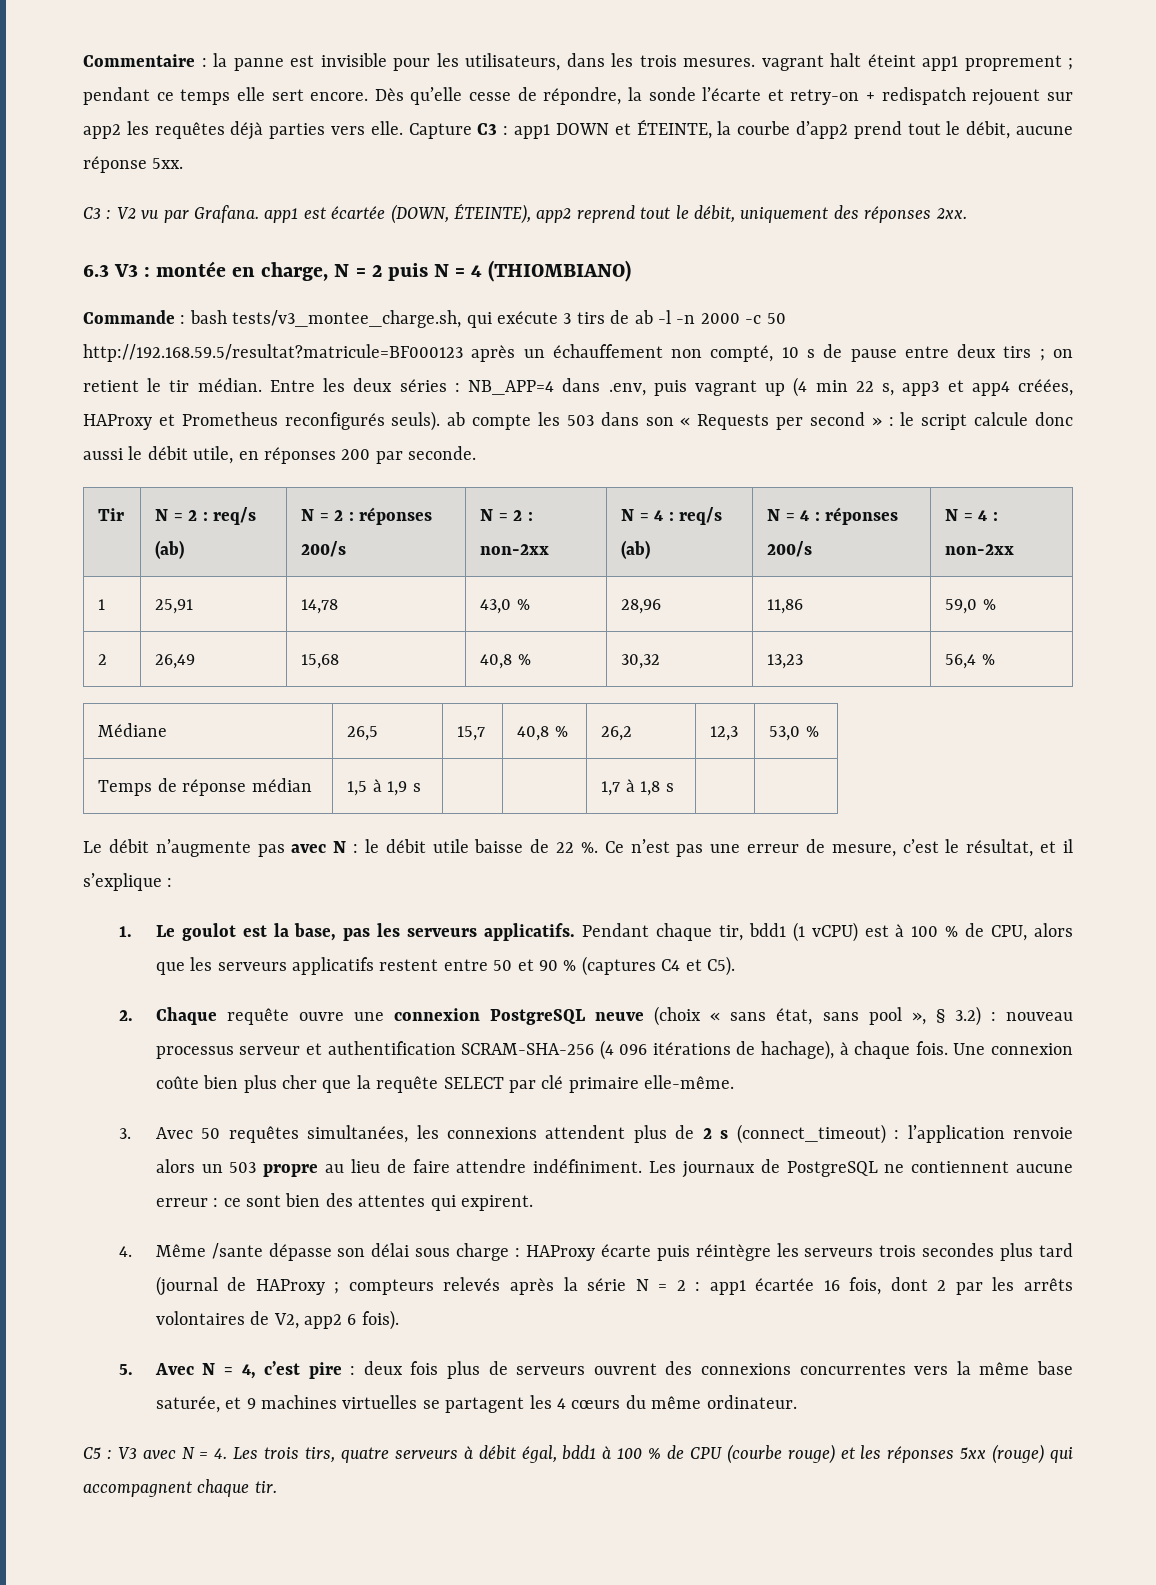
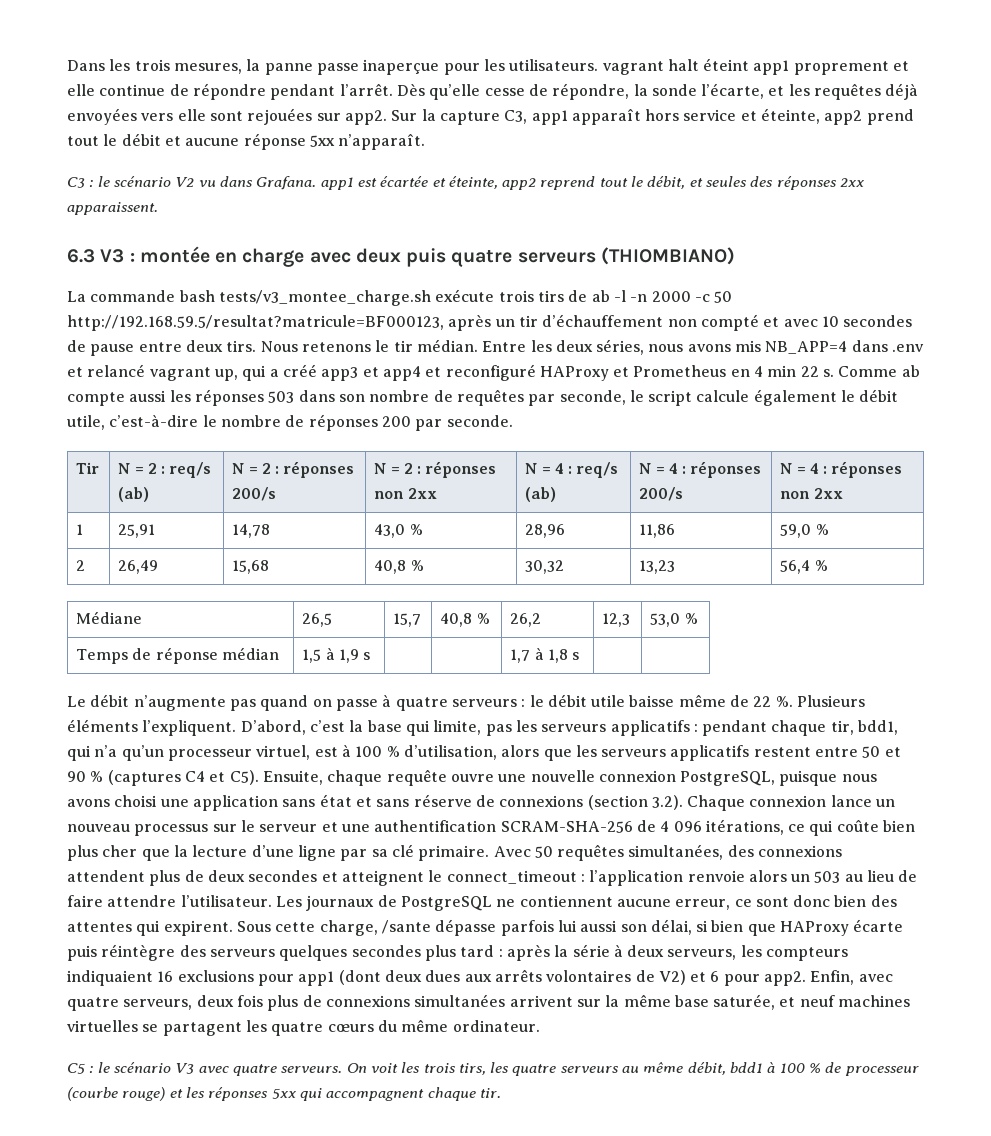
[83,53,755,71] Commentaire : la panne est invisible pour les utilisateurs, dans les trois mesures. -> [67,59,599,75] Dans les trois mesures, la panne passe inaperçue pour les utilisateurs.
[1068,58,1073,70] [83,87,369,105] ; pendant ce temps elle sert encore. -> [893,61,910,71] [67,83,393,100] et elle continue de répondre pendant l’arrêt.
[702,87,1074,106] [83,119,1074,140] [83,156,184,173] [83,207,112,219] l’écarte et retry-on + redispatch rejouent sur app2 les requêtes déjà parties vers elle. Capture C3 : app1 DOWN et ÉTEINTE, la courbe d’app2 prend tout le débit, aucune réponse 5xx. // C3 : -> [701,83,919,100] [67,108,914,125] [67,133,426,150] [67,176,171,188] l’écarte, et les requêtes déjà envoyées vers elle sont rejouées sur app2. Sur la capture C3, app1 apparaît hors service et éteinte, app2 prend tout le débit et aucune réponse 5xx n’apparaît. // C3 : le scénario
[163,209,189,223] par -> [219,176,253,187] dans
[390,203,531,224] (DOWN, ÉTEINTE), -> [432,176,498,189] et éteinte,
[740,205,967,223] uniquement des réponses 2xx. -> [689,176,865,190] [67,202,158,215] et seules des réponses 2xx apparaissent.
[261,260,631,282] [83,310,572,328] charge, N = 2 puis N = 4 (THIOMBIANO) // Commande : bash tests/v3_montee_charge.sh, qui exécute 3 -> [242,247,735,267] [67,289,534,306] charge avec deux puis quatre serveurs (THIOMBIANO) // La commande bash tests/v3_montee_charge.sh exécute trois
[83,344,463,362] http://192.168.59.5/resultat?matricule=BF000123 -> [67,315,444,331] http://192.168.59.5/resultat?matricule=BF000123,
[552,344,1074,362] [83,380,139,392] échauffement non compté, 10 s de pause entre deux tirs ; on retient -> [518,314,913,331] [67,340,371,356] tir d’échauffement non compté et avec 10 secondes de pause entre deux tirs. Nous retenons
[399,377,895,397] séries : NB_APP=4 dans .env, puis vagrant up (4 min 22 s, -> [596,339,925,355] [67,364,317,381] séries, nous avons mis NB_APP=4 dans .env et relancé vagrant up, qui a créé
[1018,379,1074,396] créées, -> [425,364,536,381] et reconfiguré
[284,411,894,431] reconfigurés seuls). ab compte les 503 dans son « Requests per second » : -> [730,365,920,377] [67,389,626,406] en 4 min 22 s. Comme ab compte aussi les réponses 503 dans son nombre de requêtes par seconde,
[1035,412,1074,426] [83,448,123,460] donc aussi -> [753,389,837,406] également
[238,451,259,460] en -> [109,414,305,427] c’est-à-dire le nombre de
[480,544,550,555] non-2xx -> [425,461,497,478] [374,488,437,499] réponses non 2xx
[945,544,1015,555] non-2xx -> [831,461,903,478] [780,488,843,499] réponses non 2xx
[291,841,347,853] avec N -> [260,694,517,711] quand on passe à quatre serveurs
(524, 846) none -> [678,694,726,707] même
[604,839,1074,857] [83,873,173,891] [119,922,858,942] Ce n’est pas une erreur de mesure, c’est le résultat, et il s’explique : // 1. Le goulot est la base, pas les serveurs applicatifs. Pendant chaque tir, bdd1 (1 vCPU) -> [797,695,866,707] [67,719,899,736] [67,745,311,761] Plusieurs éléments l’expliquent. D’abord, c’est la base qui limite, pas les serveurs applicatifs : pendant chaque tir, bdd1, qui n’a qu’un processeur virtuel,
[965,923,1028,941] de CPU, -> [403,745,497,760] d’utilisation,
[119,1007,217,1025] // 2. Chaque -> [262,770,383,786] Ensuite, chaque
[394,1006,1074,1026] [155,1046,234,1059] connexion PostgreSQL neuve (choix « sans état, sans pool », § 3.2) : nouveau processus -> [530,770,877,786] [67,794,896,811] [67,820,255,836] nouvelle connexion PostgreSQL, puisque nous avons choisi une application sans état et sans réserve de connexions (section 3.2). Chaque connexion lance un nouveau processus sur le
(322, 1049) none -> [341,824,370,832] une
[599,1040,1074,1060] (4 096 itérations de hachage), à chaque fois. Une connexion -> [636,819,834,836] de 4 096 itérations, ce qui
[376,1075,735,1093] [119,1128,132,1139] requête SELECT par clé primaire elle-même. // 3. -> [192,844,490,861] lecture d’une ligne par sa clé primaire.
[416,1125,439,1139] les -> [727,845,754,857] des
[702,1124,886,1144] 2 s (connect_timeout) -> [207,870,577,886] deux secondes et atteignent le connect_timeout
[263,1164,319,1177] propre -> (841, 877) none
[533,1159,643,1173] indéfiniment. -> [180,895,272,907] l’utilisateur.
[155,1198,219,1207] erreur : -> [675,899,731,910] erreur,
(281, 1201) none -> [793,895,831,907] donc
[119,1243,1073,1261] [155,1276,1073,1296] [155,1310,399,1330] [119,1361,949,1379] // 4. Même /sante dépasse son délai sous charge : HAProxy écarte puis réintègre les serveurs trois secondes plus tard (journal de HAProxy ; compteurs relevés après la série N = 2 : app1 écartée 16 fois, dont 2 par les arrêts volontaires de V2, app2 6 fois). // 5. Avec N = 4, c’est pire : deux fois plus de serveurs ouvrent des connexions concurrentes vers -> [236,919,904,936] [67,944,849,961] [67,969,893,986] [67,994,601,1011] Sous cette charge, /sante dépasse parfois lui aussi son délai, si bien que HAProxy écarte puis réintègre des serveurs quelques secondes plus tard : après la série à deux serveurs, les compteurs indiquaient 16 exclusions pour app1 (dont deux dues aux arrêts volontaires de V2) et 6 pour app2. Enfin, avec quatre serveurs, deux fois plus de connexions simultanées arrivent sur
[246,1398,256,1409] 9 -> [799,995,835,1007] neuf
[556,1398,566,1409] 4 -> [271,1022,324,1036] quatre
[117,1447,259,1459] V3 avec N = 4. Les -> [97,1062,421,1076] le scénario V3 avec quatre serveurs. On voit les
[340,1445,557,1463] quatre serveurs à débit égal, -> [490,1062,726,1076] les quatre serveurs au même débit,
[689,1447,722,1459] CPU -> [844,1066,919,1076] processeur
[992,1444,1045,1464] (rouge) -> (296, 1093) none

